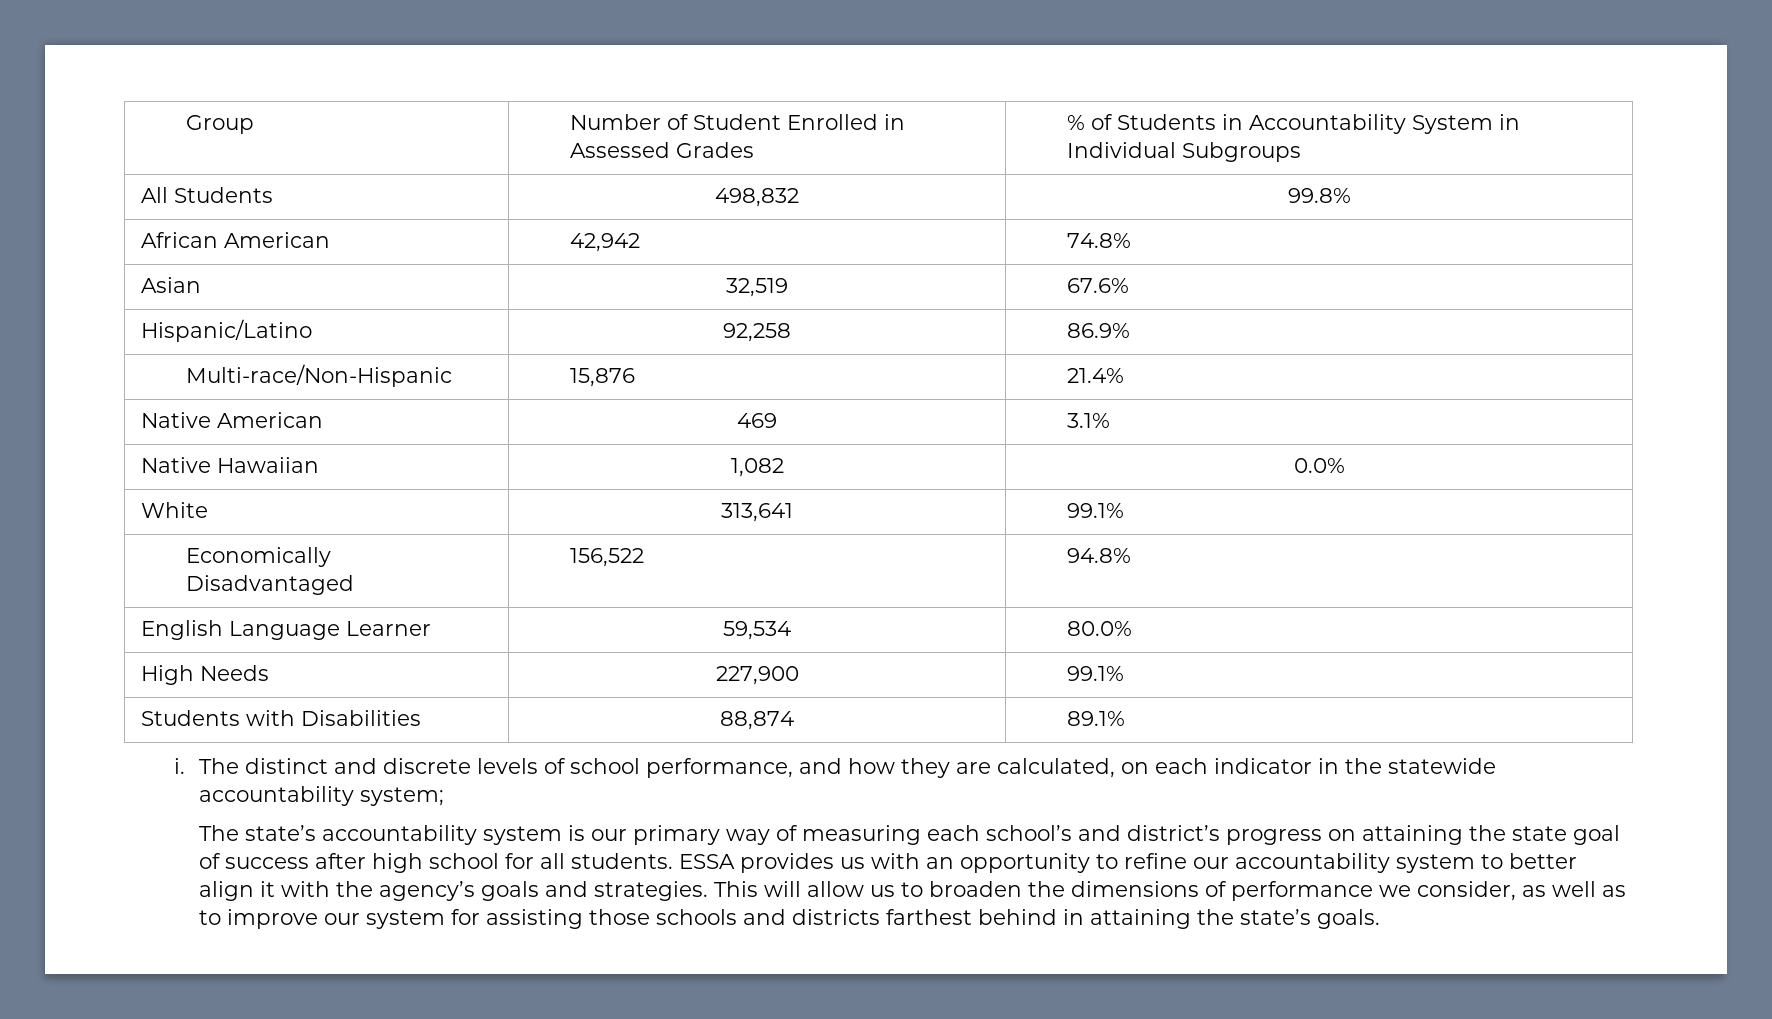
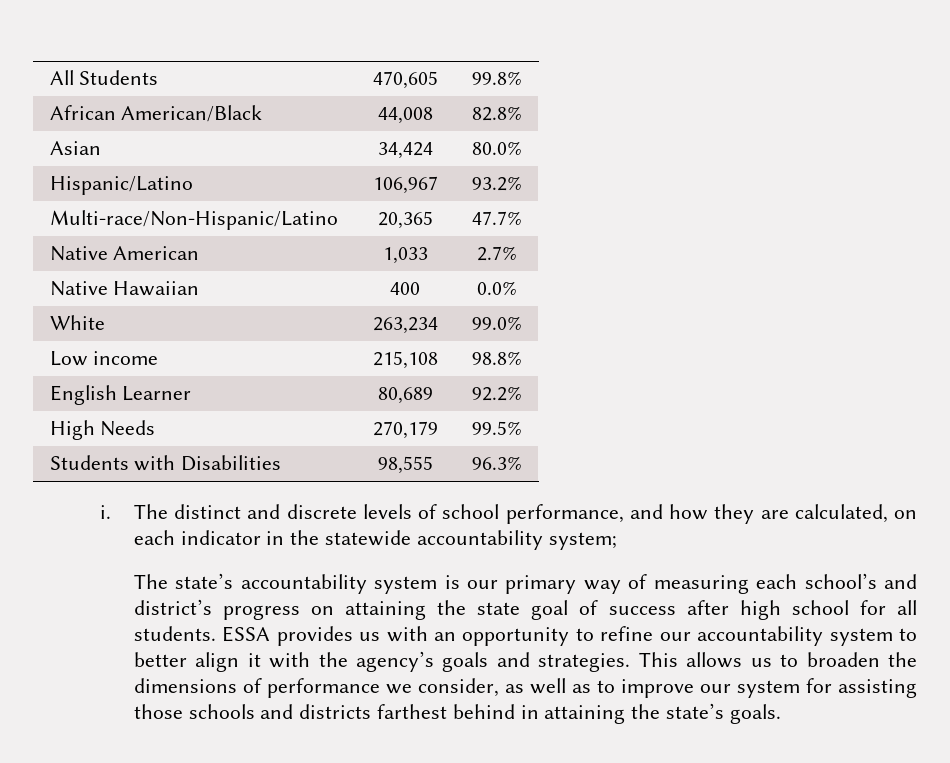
[185,115,254,134] [569,114,905,130] [569,142,754,158] [1066,114,1520,134] [1066,142,1301,162] Group | Number of Student Enrolled in Assessed Grades | % of Students in Accountability System in Individual Subgroups // -> (49, 77) none
[715,188,799,207] 498,832 -> [372,71,438,89] 470,605
[223,232,330,248] [569,233,640,252] [1066,233,1131,248] American | 42,942 | 74.8% -> [121,105,263,122] [377,107,433,124] [471,106,522,121] American/Black | 44,008 | 82.8%
[726,278,788,297] [1066,278,1129,293] 32,519 | 67.6% -> [377,142,433,159] [471,141,522,155] 34,424 | 80.0%
[723,323,791,342] [1066,323,1130,338] [185,364,452,387] [569,368,635,387] [1066,368,1124,383] 92,258 | 86.9% // Multi-race/Non-Hispanic | 15,876 | 21.4% -> [372,176,438,194] [471,176,522,191] [49,210,338,230] [377,211,433,229] [471,211,522,225] 106,967 | 93.2% // Multi-race/Non-Hispanic/Latino | 20,365 | 47.7%
[737,413,777,428] [1066,413,1110,428] 469 | 3.1% -> [382,247,428,264] [476,246,517,261] 1,033 | 2.7%
[730,458,784,477] 1,082 -> [390,282,420,295] 400
[721,503,793,522] [1066,503,1124,518] [185,547,331,567] [185,575,354,595] [569,548,644,567] [1066,548,1131,563] 313,641 | 99.1% // Economically Disadvantaged | 156,522 | 94.8% -> [372,317,438,334] [471,316,522,330] [49,351,159,366] [372,351,438,369] [471,351,522,365] 263,234 | 99.0% // Low income | 215,108 | 98.8%
[228,621,340,640] Language -> (117, 395) none
[723,621,791,640] [1066,621,1132,636] 59,534 | 80.0% -> [377,387,433,404] [471,386,522,401] 80,689 | 92.2%
[715,666,799,685] [1066,666,1124,681] 227,900 | 99.1% -> [372,421,438,439] [471,421,522,435] 270,179 | 99.5%
[720,711,794,730] [1066,711,1125,726] 88,874 | 89.1% -> [377,456,433,474] [471,456,522,470] 98,555 | 96.3%
[763,881,864,897] will allow -> [686,652,743,668] allows

